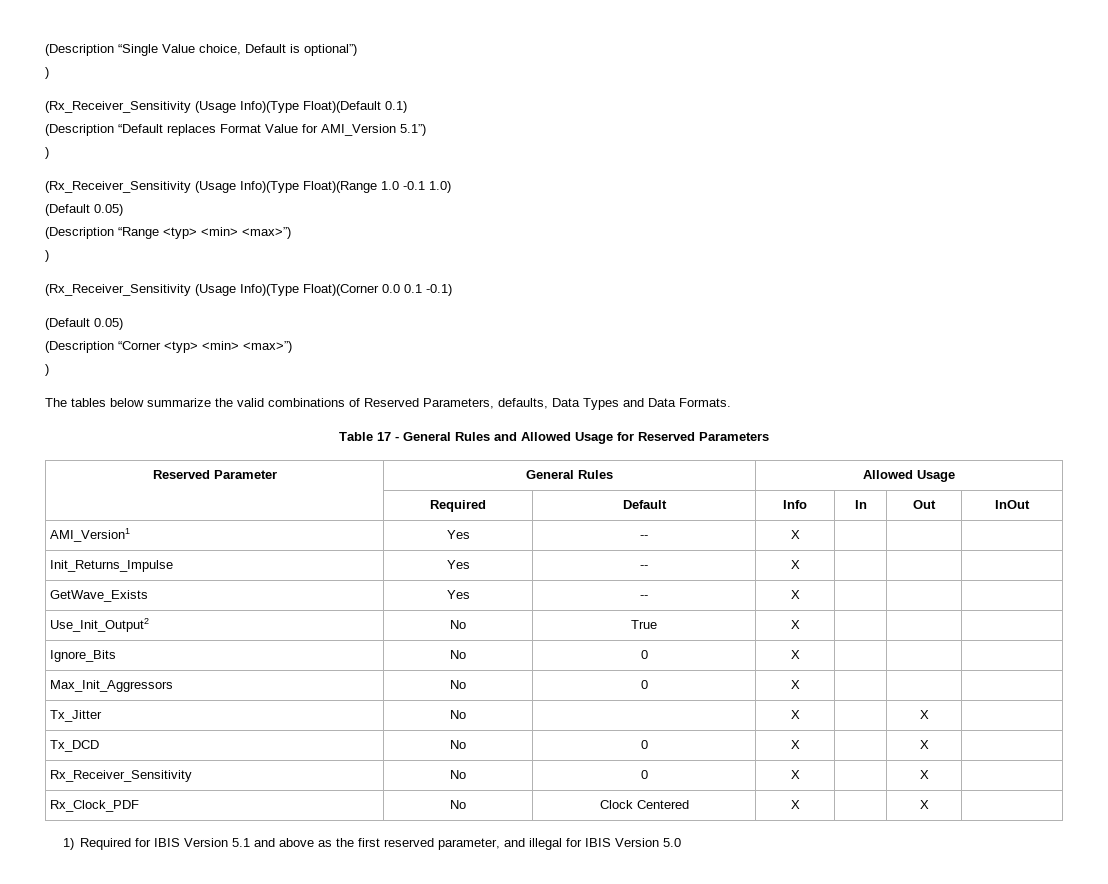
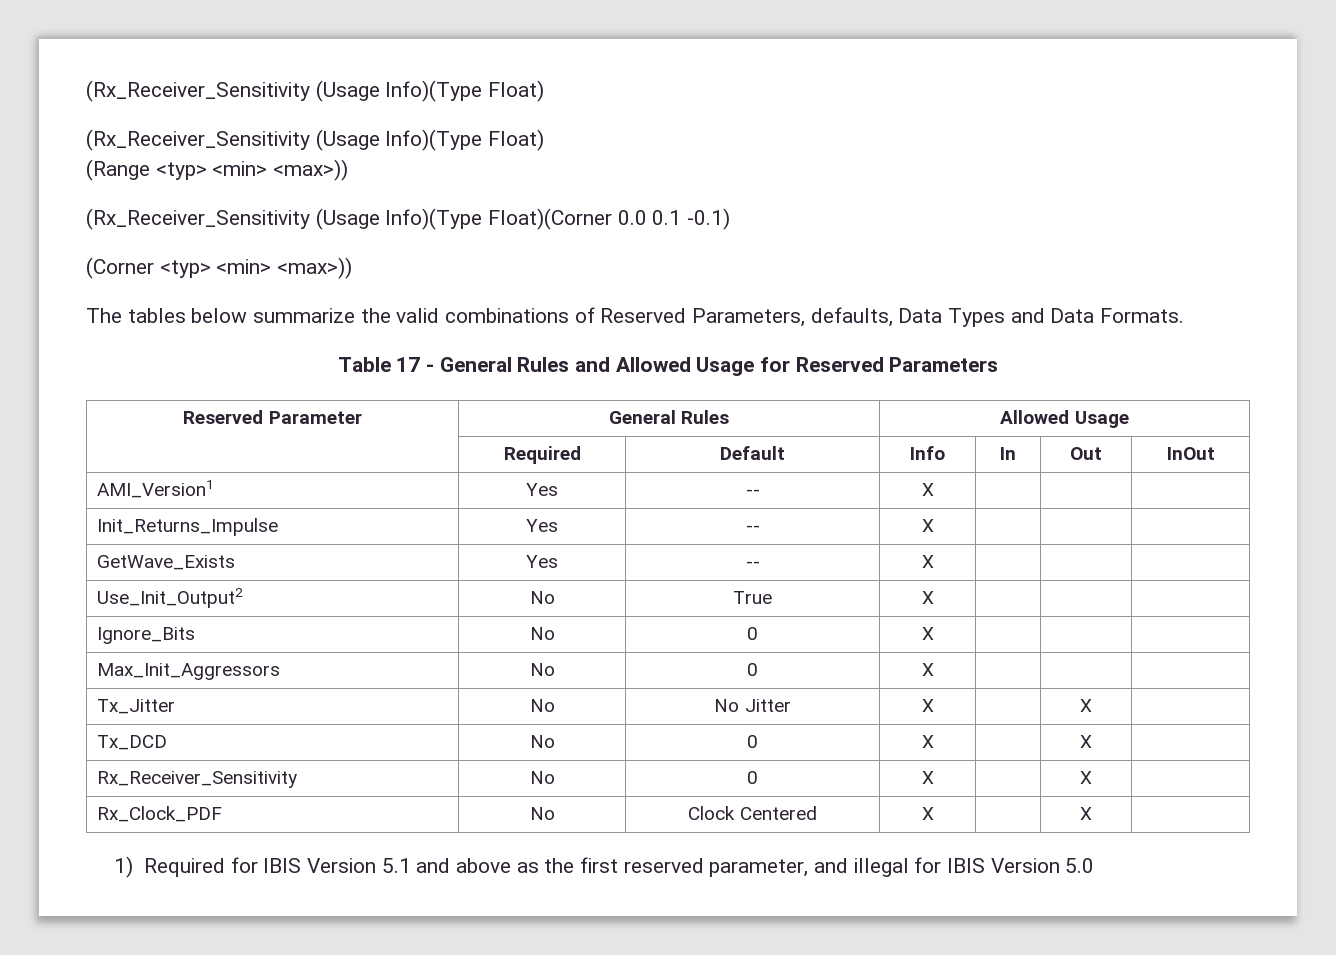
[45,44,357,56] [45,67,49,79] [45,101,407,113] [45,124,426,136] [45,147,49,159] [45,181,451,193] [45,204,123,216] [45,227,291,239] [45,250,49,262] (Description “Single Value choice, Default is optional”) // ) // (Rx_Receiver_Sensitivity (Usage Info)(Type Float)(Default 0.1) // (Description “Default replaces Format Value for AMI_Version 5.1”) // ) // (Rx_Receiver_Sensitivity (Usage Info)(Type Float)(Range 1.0 -0.1 1.0) // (Default 0.05) // (Description “Range <typ> <min> <max>”) // ) -> [86,80,545,102] [86,129,545,151] [86,159,349,181] (Rx_Receiver_Sensitivity (Usage Info)(Type Float) // (Rx_Receiver_Sensitivity (Usage Info)(Type Float) // (Range <typ> <min> <max>))
[45,318,123,330] [45,341,292,353] [45,364,49,376] (Default 0.05) // (Description “Corner <typ> <min> <max>”) // ) -> [86,257,353,279] (Corner <typ> <min> <max>))
(466, 714) none -> [714,699,791,712] No Jitter

